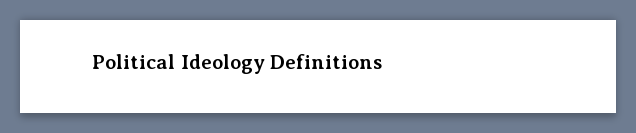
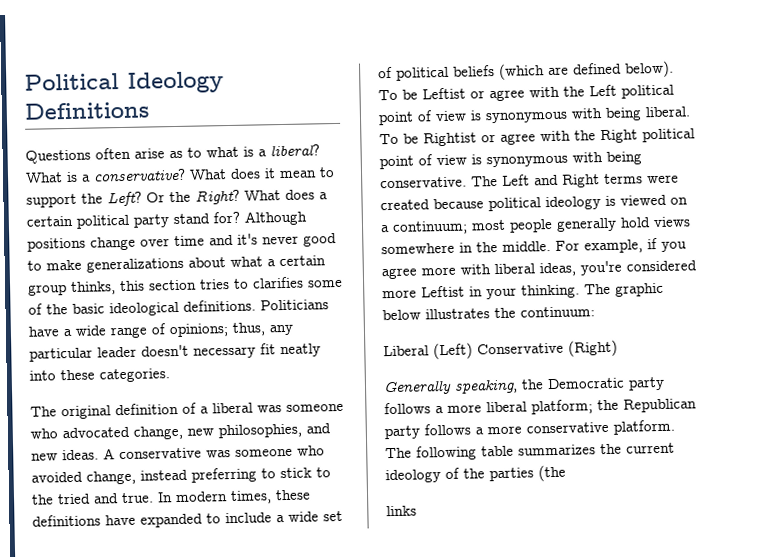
(383, 61) none -> [25,144,320,164] [25,167,335,183] [26,189,328,208] [26,210,307,229] [27,233,337,252] [27,255,326,273] [28,276,343,296] [28,299,329,317] [28,322,294,339] [29,343,321,362] [29,368,170,383] [30,402,344,420] [30,423,331,440] [31,445,325,461] [31,467,331,485] [31,489,311,505] [32,510,343,528] [378,60,674,81] [378,84,674,102] [378,106,691,126] [379,128,695,147] [379,151,642,170] [380,173,679,189] [380,194,688,212] [380,216,691,235] [381,238,687,255] [381,260,697,280] [382,282,664,300] [382,306,595,321] [383,339,618,360] [383,376,665,396] [384,398,697,415] [384,419,675,440] [385,442,675,461] [385,464,566,484] [386,505,417,517] // Questions often arise as to what is a liberal? What is a conservative? What does it mean to support the Left? Or the Right? What does a certain political party stand for? Although positions change over time and it's never good to make generalizations about what a certain group thinks, this section tries to clarifies some of the basic ideological definitions. Politicians have a wide range of opinions; thus, any particular leader doesn't necessary fit neatly into these categories. // The original definition of a liberal was someone who advocated change, new philosophies, and new ideas. A conservative was someone who avoided change, instead preferring to stick to the tried and true. In modern times, these definitions have expanded to include a wide set of political beliefs (which are defined below). To be Leftist or agree with the Left political point of view is synonymous with being liberal. To be Rightist or agree with the Right political point of view is synonymous with being conservative. The Left and Right terms were created because political ideology is viewed on a continuum; most people generally hold views somewhere in the middle. For example, if you agree more with liberal ideas, you're considered more Leftist in your thinking. The graphic below illustrates the continuum: // Liberal (Left) Conservative (Right) // Generally speaking, the Democratic party follows a more liberal platform; the Republican party follows a more conservative platform. The following table summarizes the current ideology of the parties (the // links

